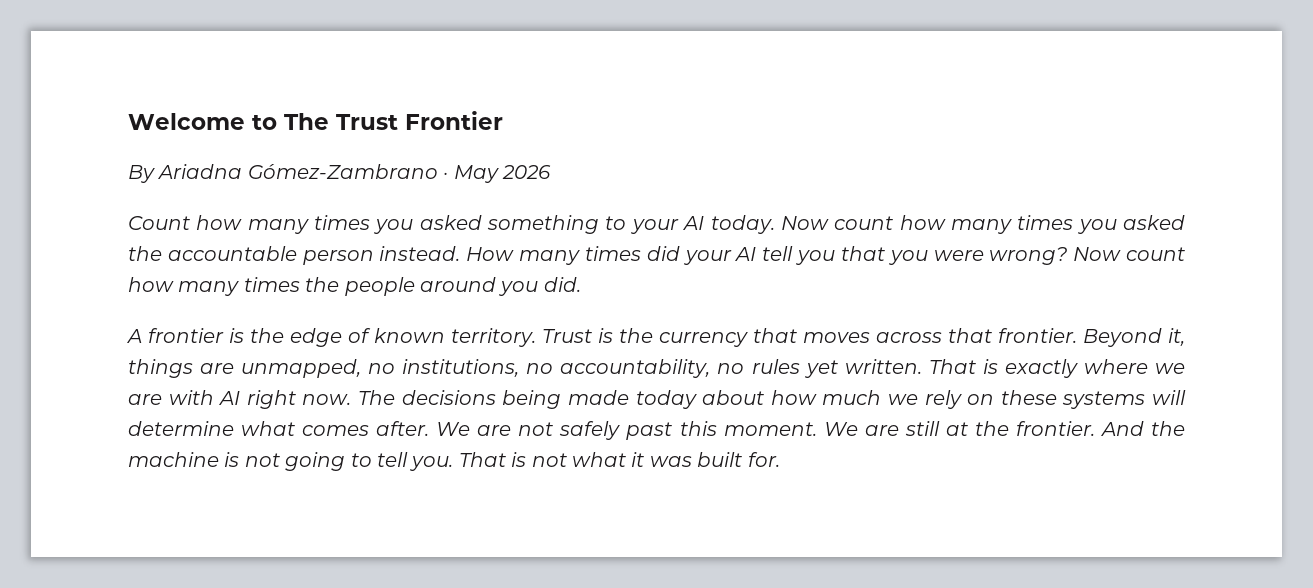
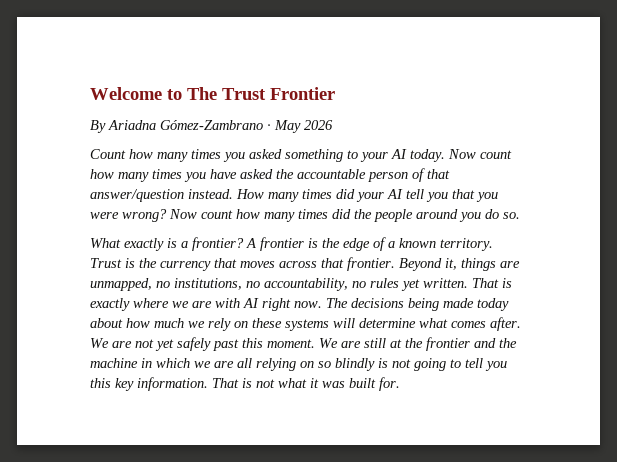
(1117, 226) none -> [210,169,237,179] have
(374, 257) none -> [412,168,450,182] [90,189,184,202] of that answer/question
(300, 284) none -> [332,209,351,219] did
[543,277,581,292] did. // -> [485,209,520,219] [90,237,244,251] do so. // What exactly is a frontier?
(371, 335) none -> [388,241,395,248] a
(554, 429) none -> [155,339,174,351] yet
[1015,421,1185,436] [128,452,219,467] frontier. And the machine -> [426,337,517,351] [90,358,375,371] frontier and the machine in which we are all relying on so blindly
[409,456,454,471] you. -> [485,361,507,371] [90,377,208,391] you this key information.

